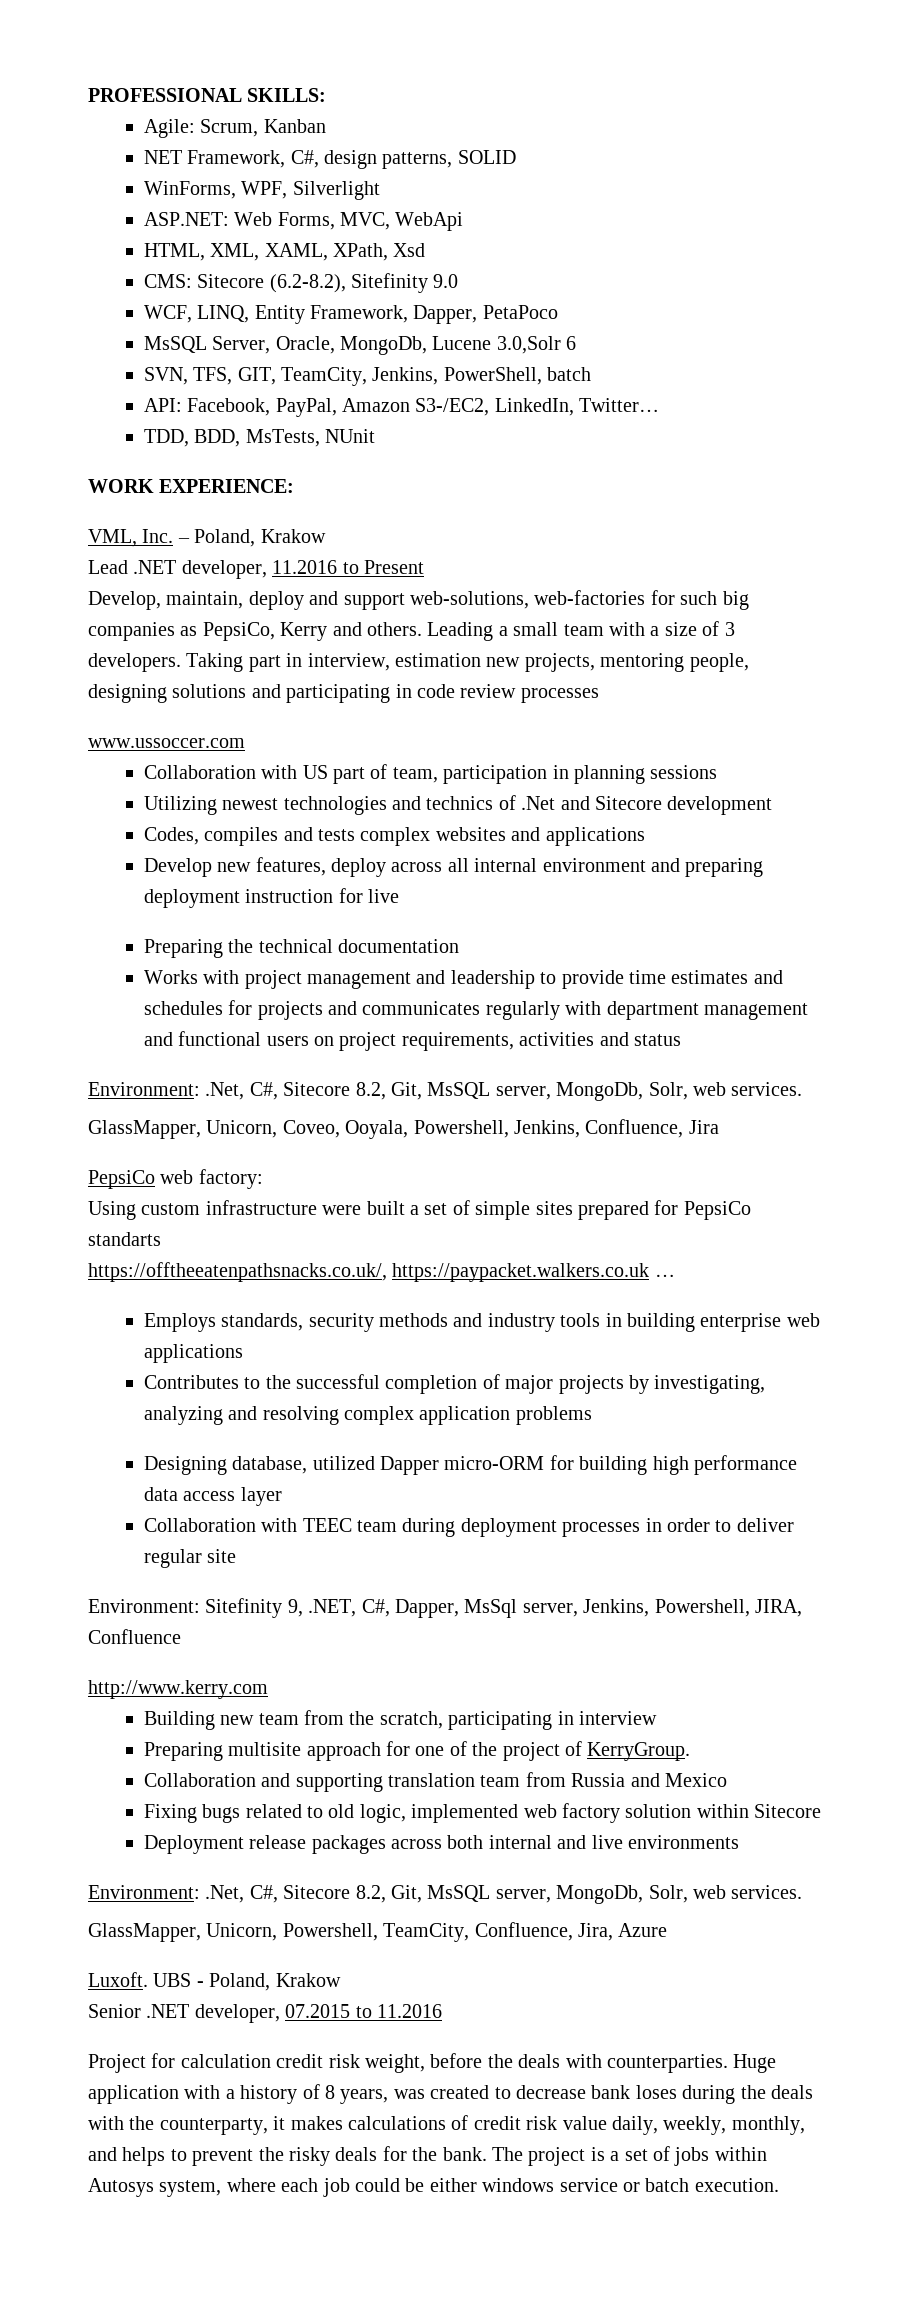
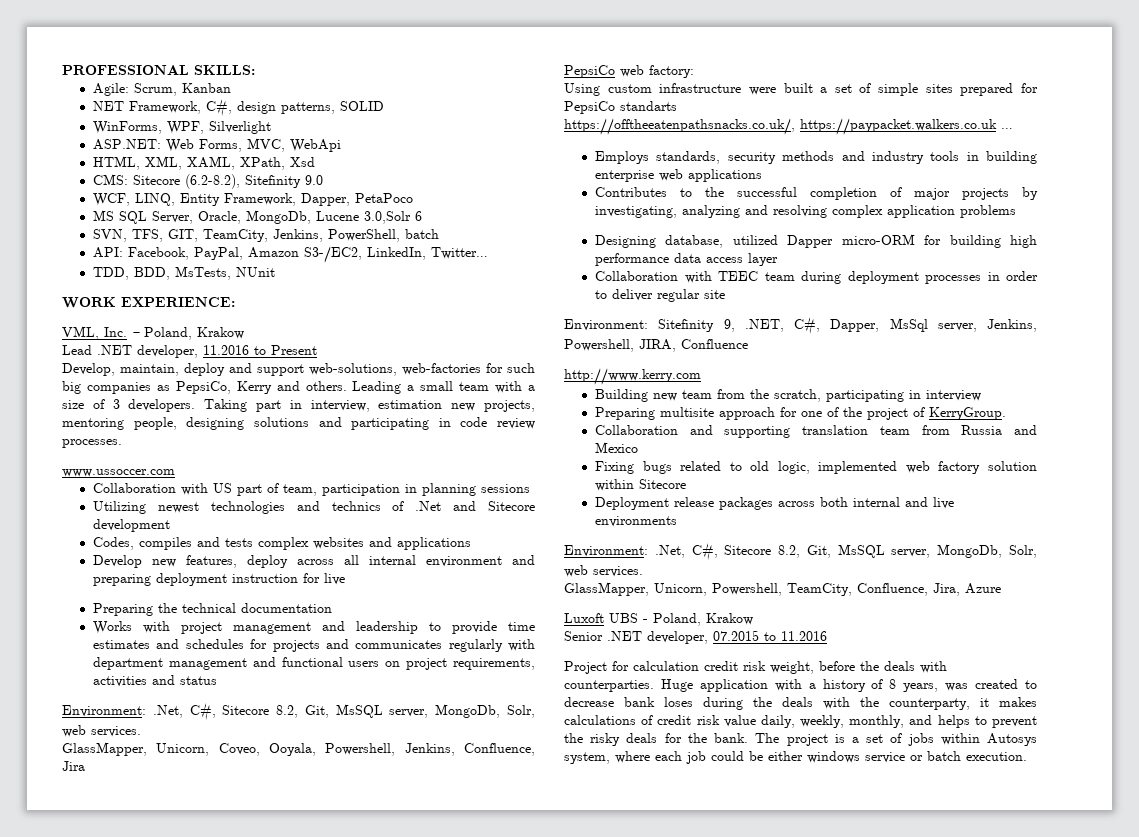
[143,336,207,353] MsSQL -> [93,210,148,224] MS SQL
[520,688,599,703] processes -> [62,439,122,448] processes.
[88,1972,148,1987] Luxoft. -> [564,613,604,623] Luxoft

